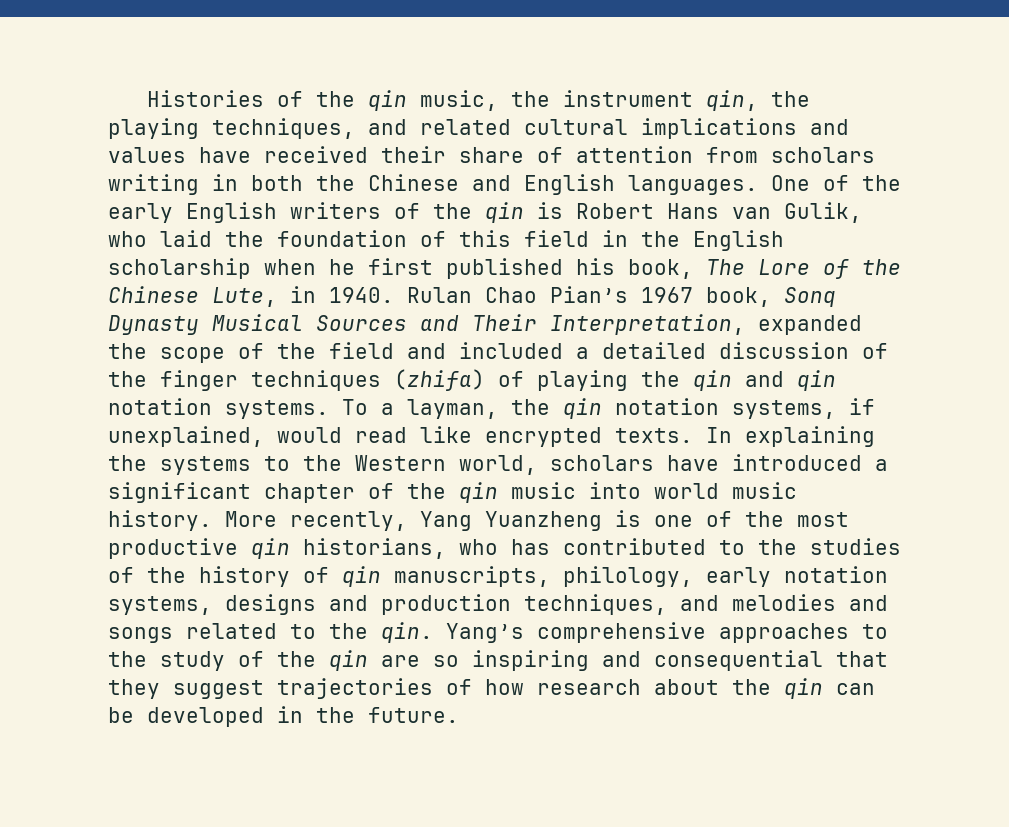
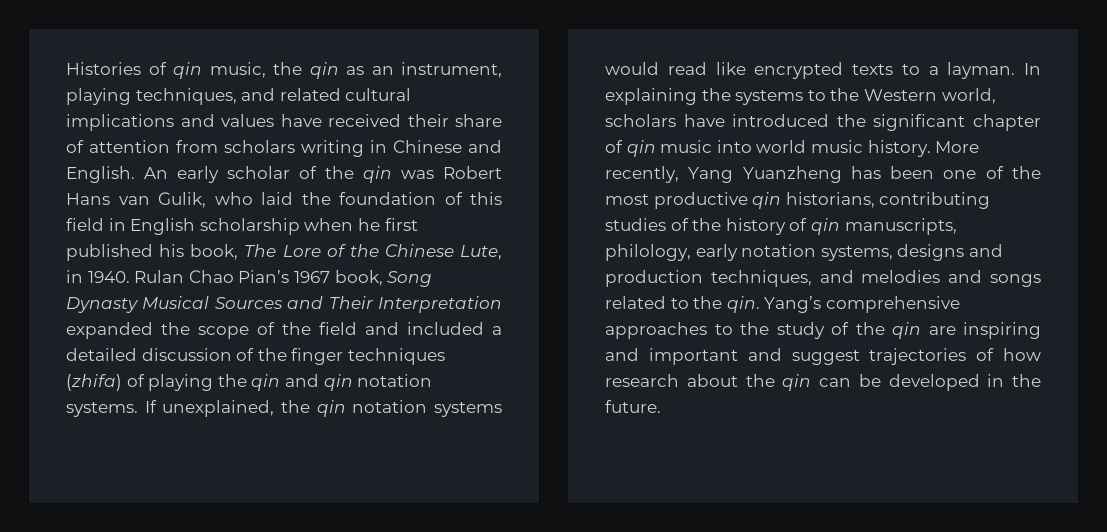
[315,91,355,107] the -> (167, 68) none
[562,90,810,111] instrument qin, the -> [309,62,502,79] qin as an instrument,
[251,174,901,195] [108,202,563,223] both the Chinese and English languages. One of the early English writers of the qin is -> [393,140,502,153] [66,166,434,183] Chinese and English. An early scholar of the qin was
[641,231,680,247] the -> (126, 224) none
[784,287,836,307] Sonq -> [387,271,433,287] Song
[550,314,745,335] Interpretation, -> [377,296,502,313] Interpretation
[342,398,875,419] [108,426,693,447] To a layman, the qin notation systems, if unexplained, would read like encrypted texts. -> [144,400,502,417] [605,62,1016,79] If unexplained, the qin notation systems would read like encrypted texts to a layman.
[875,459,888,471] a -> [836,114,866,127] the
[407,483,446,499] the -> (623, 146) none
[615,510,641,527] is -> [850,166,935,179] has been
[459,538,797,555] who has contributed to the -> [879,192,991,209] contributing
[433,655,459,667] so -> (956, 330) none
[654,650,888,671] [108,679,160,699] consequential that they -> [648,348,782,365] important and

